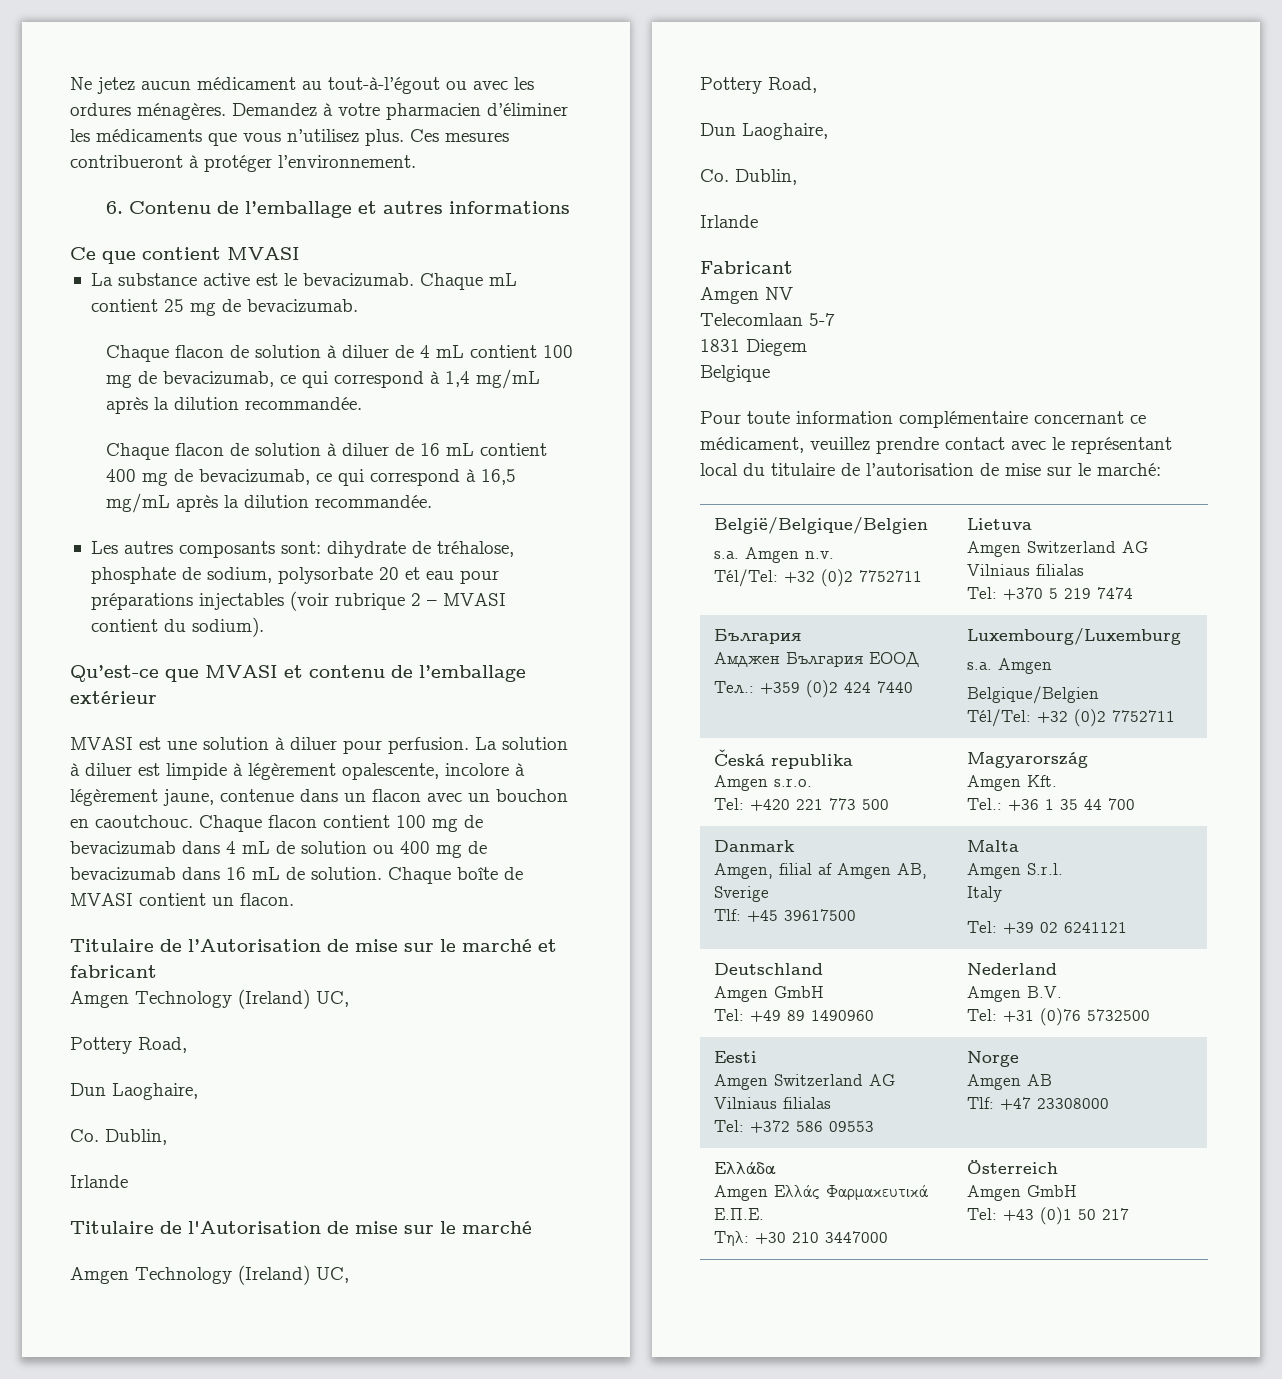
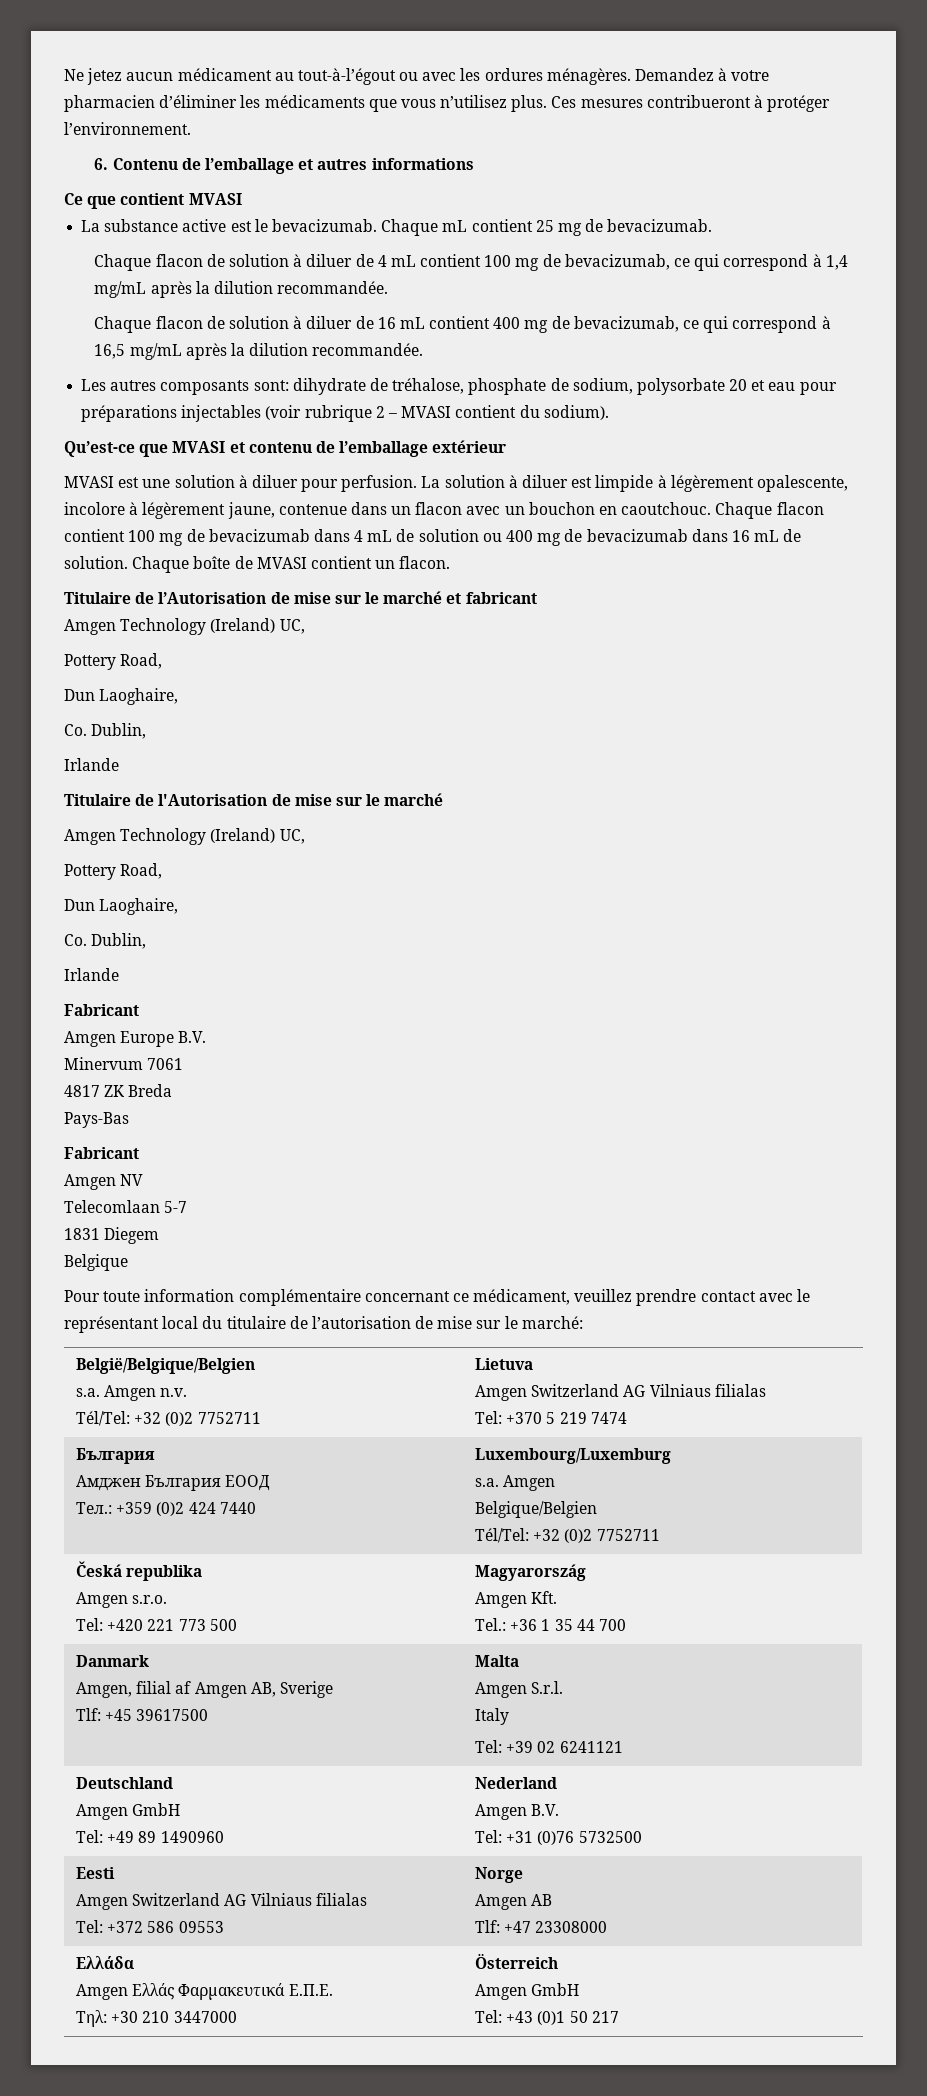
(793, 267) none -> [64,1031,207,1047] [64,1057,184,1070] [64,1084,173,1097] [64,1112,129,1128] [64,1147,139,1159] // Amgen Europe B.V. // Minervum 7061 // 4817 ZK Breda // Pays-Bas // Fabricant

